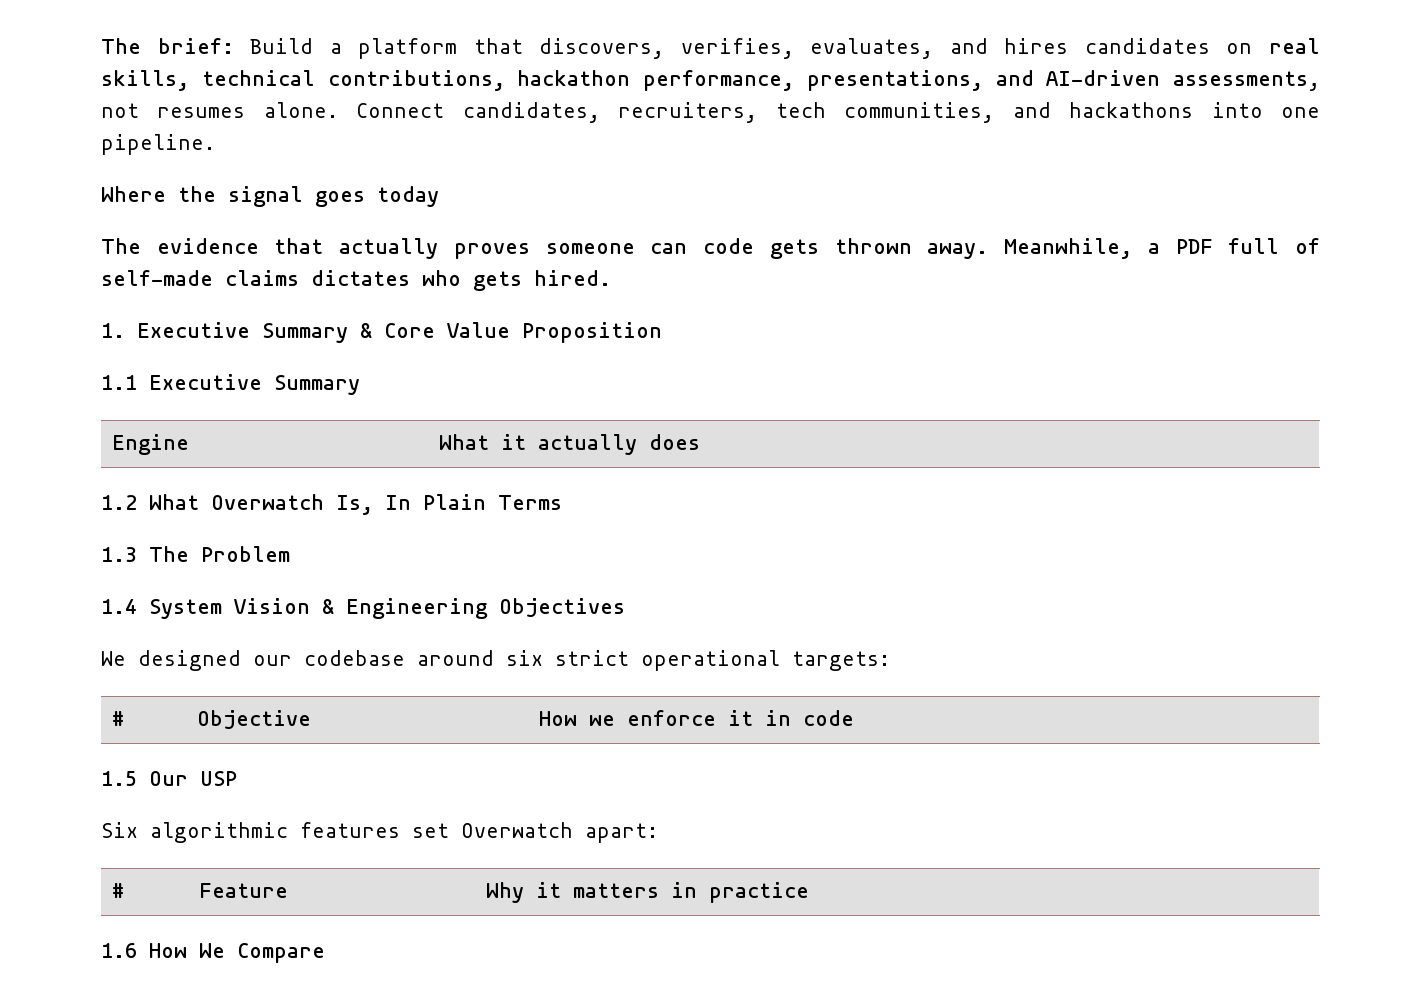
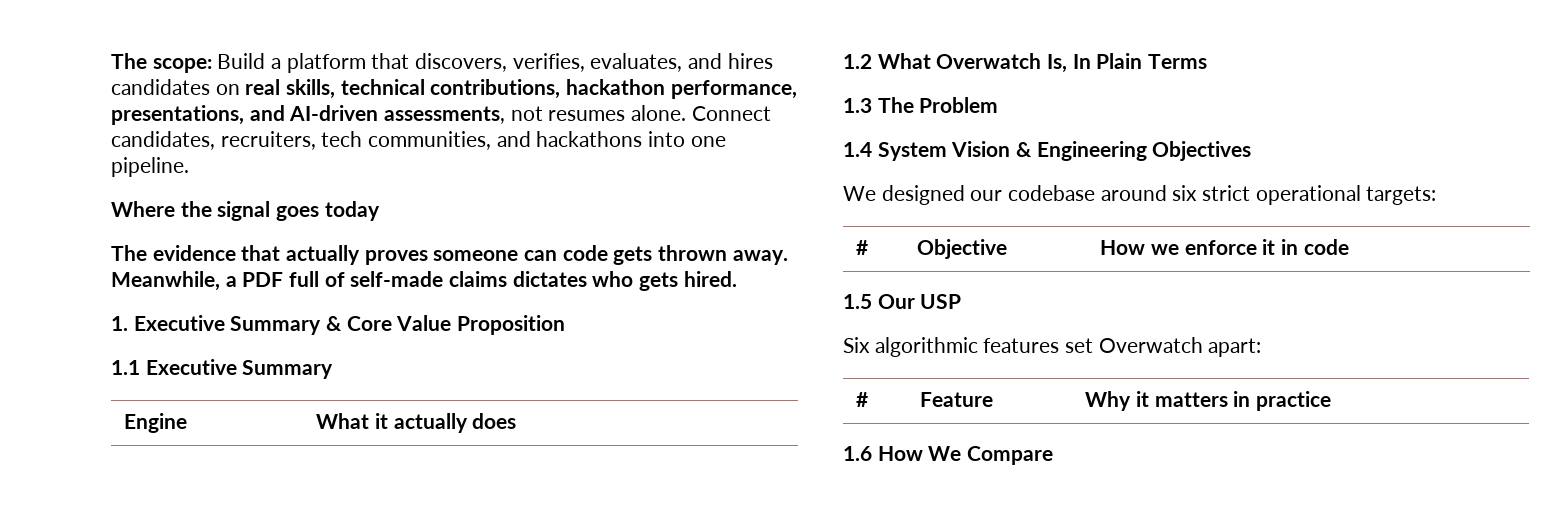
[101,38,234,54] The brief: -> [111,53,212,73] The scope:

